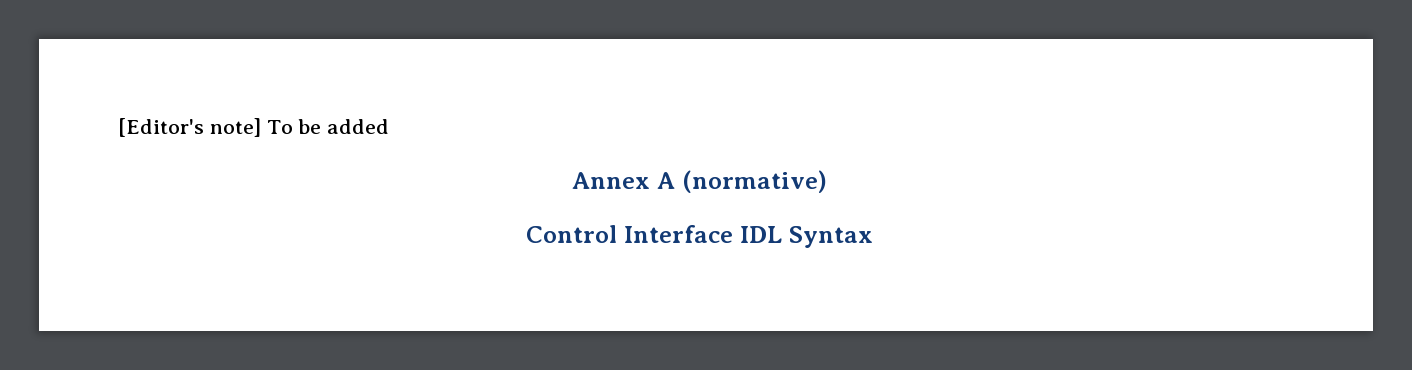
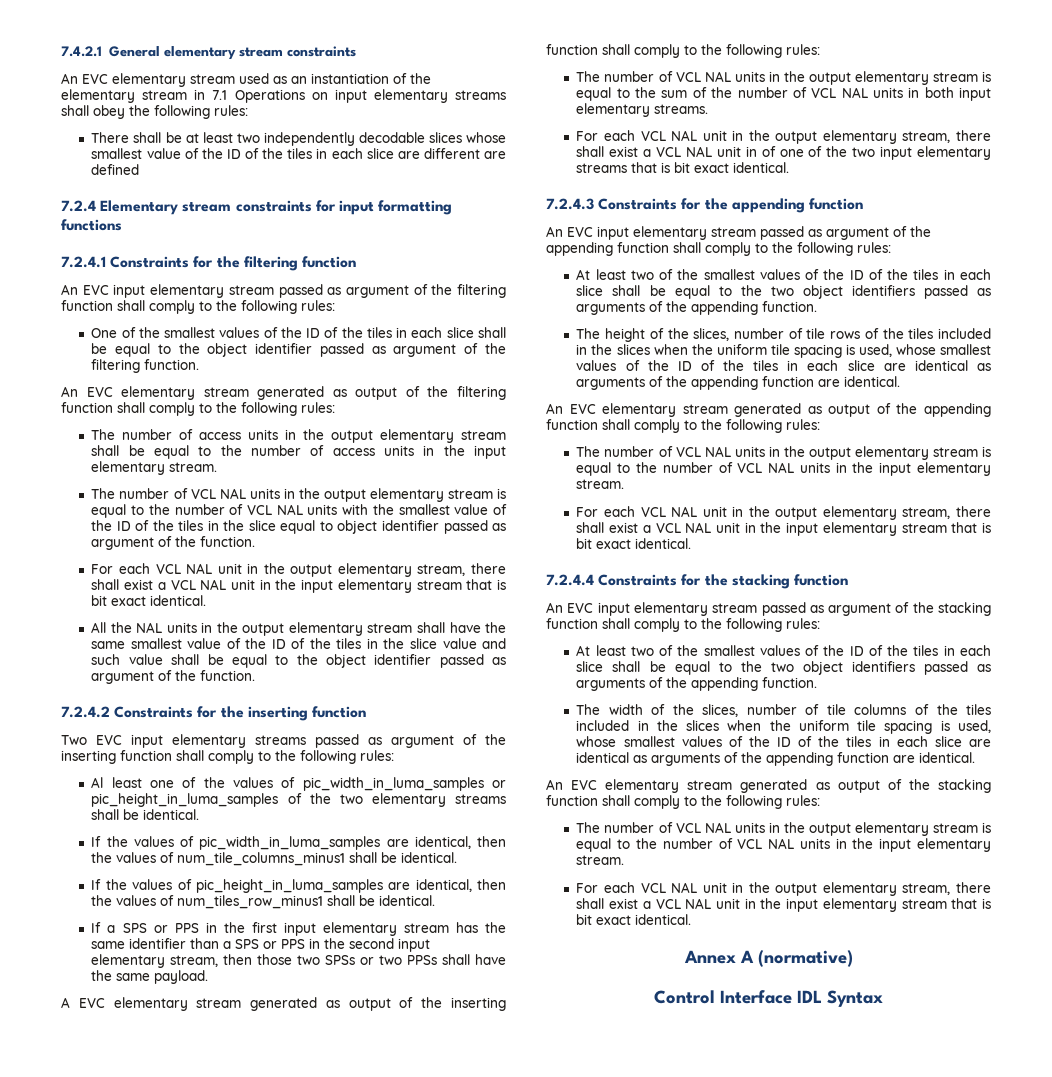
[118,118,390,137] [Editor's note] To be added -> [61,46,356,60] [61,73,431,87] [61,89,506,103] [61,105,248,119] [91,132,507,146] [91,148,506,159] [91,164,140,175] [61,200,453,215] [61,219,122,231] [61,256,356,271] [61,284,506,298] [61,300,335,314] [91,327,506,338] [91,343,507,357] [91,359,200,373] [61,386,506,400] [61,402,335,416] [91,429,506,443] [91,445,506,459] [91,461,218,475] [91,488,506,502] [91,504,507,518] [91,520,506,534] [91,536,256,550] [91,563,507,577] [91,579,506,593] [91,595,207,606] [91,622,506,636] [91,638,506,649] [91,654,506,668] [91,670,256,684] [61,706,366,721] [61,734,506,748] [61,750,394,764] [91,777,507,791] [91,793,506,807] [91,809,200,820] [91,836,506,850] [91,852,458,866] [91,879,506,893] [91,895,436,909] [91,922,506,936] [91,938,431,952] [91,954,506,968] [91,970,209,984] [61,997,506,1011] [546,44,820,58] [576,71,991,85] [576,87,991,101] [576,103,709,117] [576,130,991,144] [576,146,991,160] [576,162,790,173] [546,198,863,213] [546,226,931,240] [546,242,891,256] [576,269,991,280] [576,285,991,299] [576,301,818,315] [576,328,991,342] [576,344,991,358] [576,360,991,371] [576,376,901,390] [546,403,991,417] [546,419,820,433] [576,446,991,460] [576,462,992,476] [576,479,625,489] [576,506,991,520] [576,522,991,536] [576,538,692,549] [546,574,848,589] [546,602,991,616] [546,618,820,632] [576,645,991,656] [576,661,991,675] [576,677,818,691] [576,704,991,717] [576,720,992,734] [576,736,992,747] [576,752,976,766] [546,779,991,793] [546,795,820,809] [576,822,991,836] [576,838,992,852] [576,855,625,865] [576,882,991,896] [576,898,991,912] [576,914,692,925] 7.4.2.1 General elementary stream constraints // An EVC elementary stream used as an instantiation of the elementary stream in 7.1 Operations on input elementary streams shall obey the following rules: // There shall be at least two independently decodable slices whose smallest value of the ID of the tiles in each slice are different are defined // 7.2.4 Elementary stream constraints for input formatting functions // 7.2.4.1 Constraints for the filtering function // An EVC input elementary stream passed as argument of the filtering function shall comply to the following rules: // One of the smallest values of the ID of the tiles in each slice shall be equal to the object identifier passed as argument of the filtering function. // An EVC elementary stream generated as output of the filtering function shall comply to the following rules: // The number of access units in the output elementary stream shall be equal to the number of access units in the input elementary stream. // The number of VCL NAL units in the output elementary stream is equal to the number of VCL NAL units with the smallest value of the ID of the tiles in the slice equal to object identifier passed as argument of the function. // For each VCL NAL unit in the output elementary stream, there shall exist a VCL NAL unit in the input elementary stream that is bit exact identical. // All the NAL units in the output elementary stream shall have the same smallest value of the ID of the tiles in the slice value and such value shall be equal to the object identifier passed as argument of the function. // 7.2.4.2 Constraints for the inserting function // Two EVC input elementary streams passed as argument of the inserting function shall comply to the following rules: // Al least one of the values of pic_width_in_luma_samples or pic_height_in_luma_samples of the two elementary streams shall be identical. // If the values of pic_width_in_luma_samples are identical, then the values of num_tile_columns_minus1 shall be identical. // If the values of pic_height_in_luma_samples are identical, then the values of num_tiles_row_minus1 shall be identical. // If a SPS or PPS in the first input elementary stream has the same identifier than a SPS or PPS in the second input elementary stream, then those two SPSs or two PPSs shall have the same payload. // A EVC elementary stream generated as output of the inserting function shall comply to the following rules: // The number of VCL NAL units in the output elementary stream is equal to the sum of the number of VCL NAL units in both input elementary streams. // For each VCL NAL unit in the output elementary stream, there shall exist a VCL NAL unit in of one of the two input elementary streams that is bit exact identical. // 7.2.4.3 Constraints for the appending function // An EVC input elementary stream passed as argument of the appending function shall comply to the following rules: // At least two of the smallest values of the ID of the tiles in each slice shall be equal to the two object identifiers passed as arguments of the appending function. // The height of the slices, number of tile rows of the tiles included in the slices when the uniform tile spacing is used, whose smallest values of the ID of the tiles in each slice are identical as arguments of the appending function are identical. // An EVC elementary stream generated as output of the appending function shall comply to the following rules: // The number of VCL NAL units in the output elementary stream is equal to the number of VCL NAL units in the input elementary stream. // For each VCL NAL unit in the output elementary stream, there shall exist a VCL NAL unit in the input elementary stream that is bit exact identical. // 7.2.4.4 Constraints for the stacking function // An EVC input elementary stream passed as argument of the stacking function shall comply to the following rules: // At least two of the smallest values of the ID of the tiles in each slice shall be equal to the two object identifiers passed as arguments of the appending function. // The width of the slices, number of tile columns of the tiles included in the slices when the uniform tile spacing is used, whose smallest values of the ID of the tiles in each slice are identical as arguments of the appending function are identical. // An EVC elementary stream generated as output of the stacking function shall comply to the following rules: // The number of VCL NAL units in the output elementary stream is equal to the number of VCL NAL units in the input elementary stream. // For each VCL NAL unit in the output elementary stream, there shall exist a VCL NAL unit in the input elementary stream that is bit exact identical.

